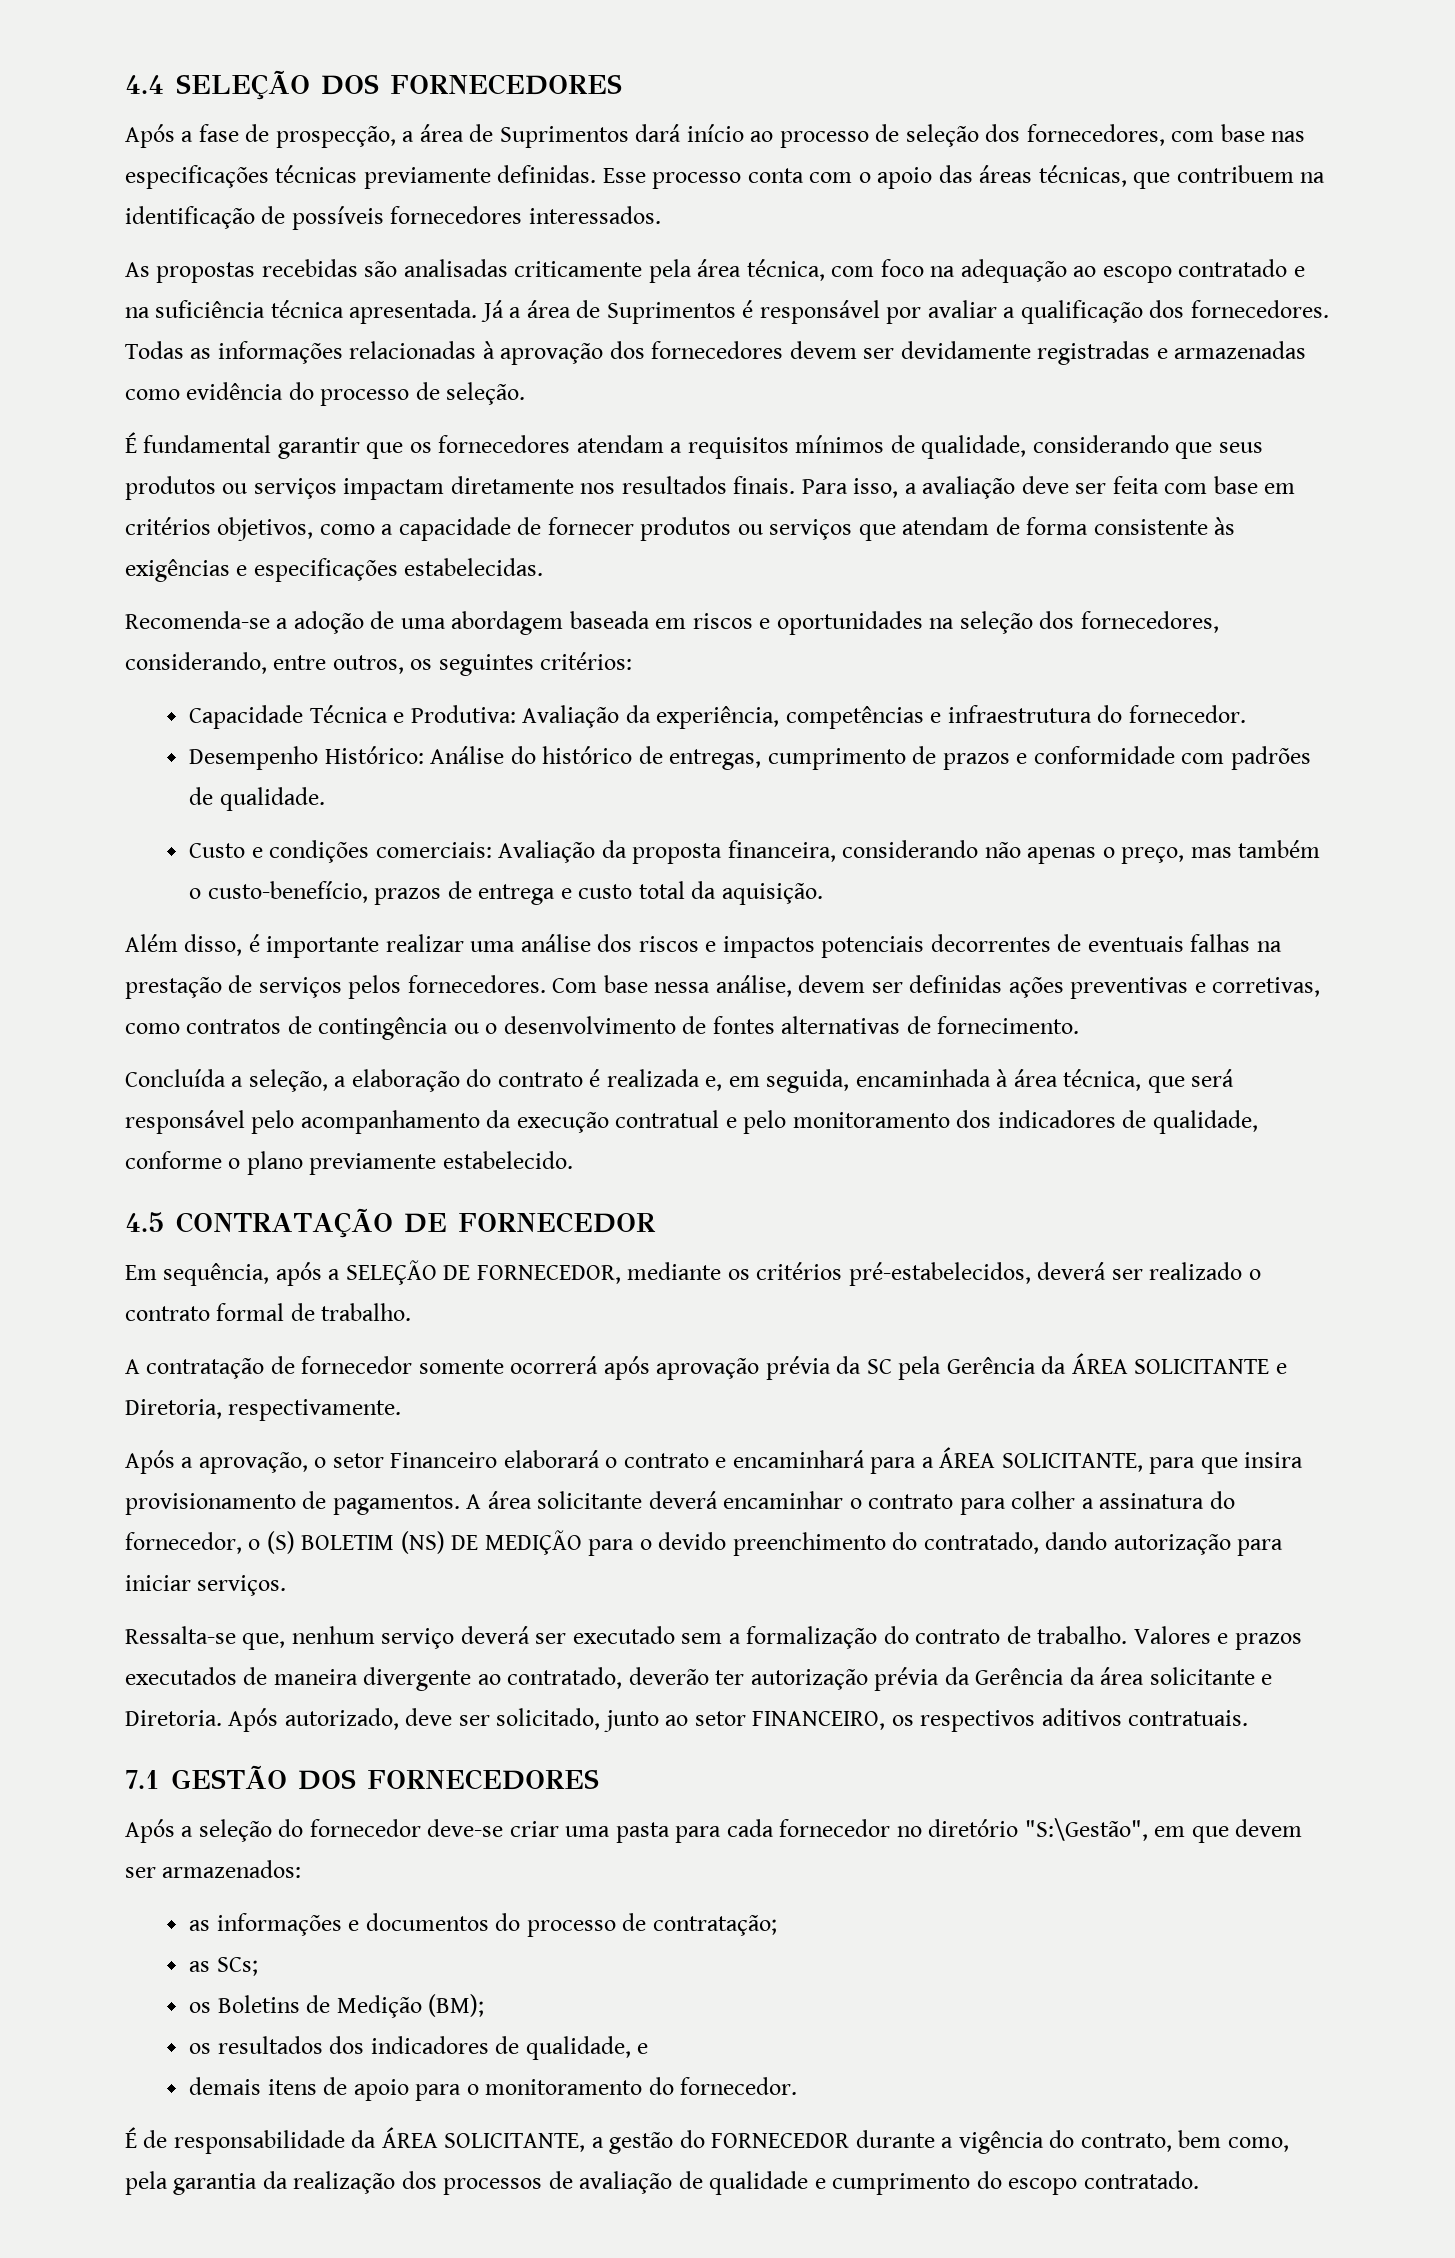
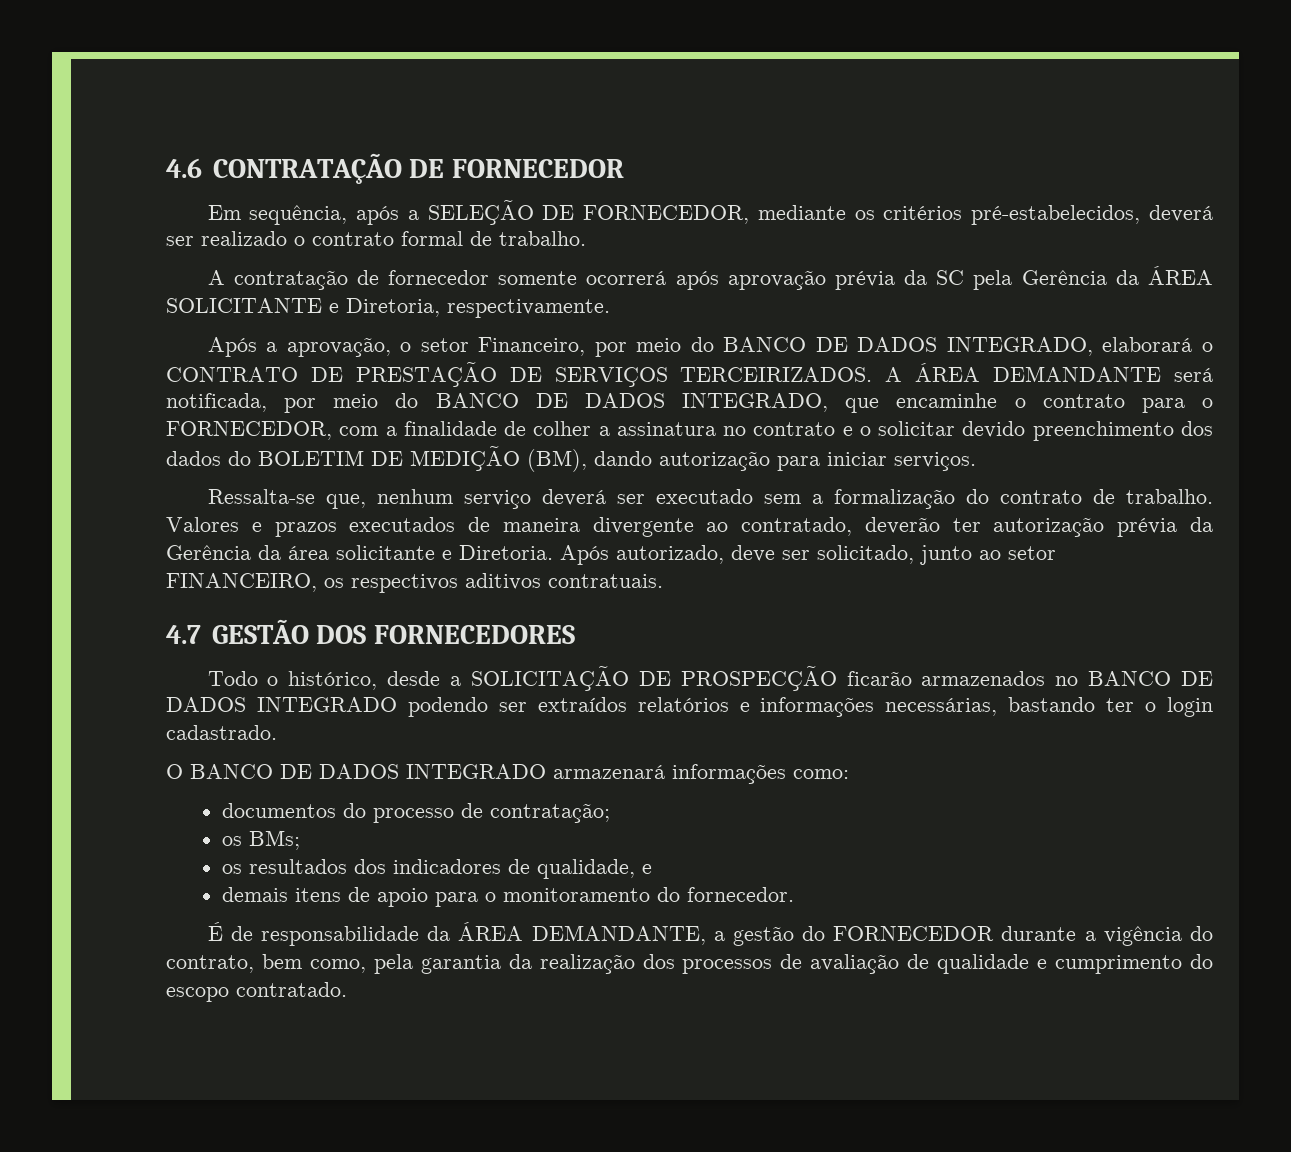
[125,70,622,100] [125,124,1306,148] [125,165,1326,189] [125,206,661,230] [125,259,1305,283] [125,300,1329,324] [125,341,1307,365] [125,382,526,406] [125,432,1263,459] [125,476,1296,500] [125,517,1236,541] [125,558,544,582] [125,611,1219,635] [125,652,633,676] [189,705,1246,729] [189,746,1311,770] [189,787,325,811] [189,840,1321,864] [189,881,823,905] [125,934,1282,958] [125,975,1321,999] [125,1016,1080,1040] [125,1069,1235,1093] [125,1110,1258,1134] [125,1151,573,1175] [125,1212,164,1232] 4.4 SELEÇÃO DOS FORNECEDORES // Após a fase de prospecção, a área de Suprimentos dará início ao processo de seleção dos fornecedores, com base nas especificações técnicas previamente definidas. Esse processo conta com o apoio das áreas técnicas, que contribuem na identificação de possíveis fornecedores interessados. // As propostas recebidas são analisadas criticamente pela área técnica, com foco na adequação ao escopo contratado e na suficiência técnica apresentada. Já a área de Suprimentos é responsável por avaliar a qualificação dos fornecedores. Todas as informações relacionadas à aprovação dos fornecedores devem ser devidamente registradas e armazenadas como evidência do processo de seleção. // É fundamental garantir que os fornecedores atendam a requisitos mínimos de qualidade, considerando que seus produtos ou serviços impactam diretamente nos resultados finais. Para isso, a avaliação deve ser feita com base em critérios objetivos, como a capacidade de fornecer produtos ou serviços que atendam de forma consistente às exigências e especificações estabelecidas. // Recomenda-se a adoção de uma abordagem baseada em riscos e oportunidades na seleção dos fornecedores, considerando, entre outros, os seguintes critérios: // Capacidade Técnica e Produtiva: Avaliação da experiência, competências e infraestrutura do fornecedor. // Desempenho Histórico: Análise do histórico de entregas, cumprimento de prazos e conformidade com padrões de qualidade. // Custo e condições comerciais: Avaliação da proposta financeira, considerando não apenas o preço, mas também o custo-benefício, prazos de entrega e custo total da aquisição. // Além disso, é importante realizar uma análise dos riscos e impactos potenciais decorrentes de eventuais falhas na prestação de serviços pelos fornecedores. Com base nessa análise, devem ser definidas ações preventivas e corretivas, como contratos de contingência ou o desenvolvimento de fontes alternativas de fornecimento. // Concluída a seleção, a elaboração do contrato é realizada e, em seguida, encaminhada à área técnica, que será responsável pelo acompanhamento da execução contratual e pelo monitoramento dos indicadores de qualidade, conforme o plano previamente estabelecido. // 4.5 -> [166,158,202,178] 4.6
[390,1447,1304,1474] [125,1491,1235,1515] [125,1530,1039,1556] Financeiro elaborará o contrato e encaminhará para a ÁREA SOLICITANTE, para que insira provisionamento de pagamentos. A área solicitante deverá encaminhar o contrato para colher a assinatura do fornecedor, o (S) BOLETIM (NS) DE MEDIÇÃO para o devido preenchimento do contratado, -> [478,337,1213,357] [166,361,1213,387] [166,393,1214,413] [166,421,1213,441] [166,445,587,472] Financeiro, por meio do BANCO DE DADOS INTEGRADO, elaborará o CONTRATO DE PRESTAÇÃO DE SERVIÇOS TERCEIRIZADOS. A ÁREA DEMANDANTE será notificada, por meio do BANCO DE DADOS INTEGRADO, que encaminhe o contrato para o FORNECEDOR, com a finalidade de colher a assinatura no contrato e o solicitar devido preenchimento dos dados do BOLETIM DE MEDIÇÃO (BM),
[125,1770,159,1789] 7.1 -> [166,625,201,644] 4.7
[125,1818,1303,1843] [125,1860,302,1878] [189,1913,360,1936] Após a seleção do fornecedor deve-se criar uma pasta para cada fornecedor no diretório "S:\Gestão", em que devem ser armazenados: // as informações e -> [207,665,1213,691] [166,697,1213,717] [166,725,277,740] [166,764,849,784] Todo o histórico, desde a SOLICITAÇÃO DE PROSPECÇÃO ficarão armazenados no BANCO DE DADOS INTEGRADO podendo ser extraídos relatórios e informações necessárias, bastando ter o login cadastrado. // O BANCO DE DADOS INTEGRADO armazenará informações como: //
[189,1957,258,1976] [189,1994,485,2018] // as SCs; // os Boletins de Medição (BM); -> [222,830,301,850] // os BMs;
[444,2133,586,2152] SOLICITANTE, -> [531,925,706,945] DEMANDANTE,

